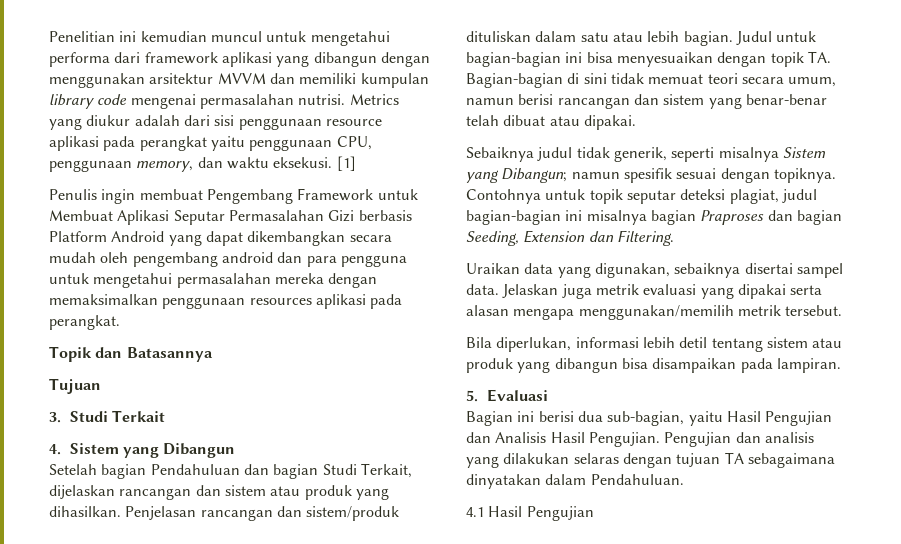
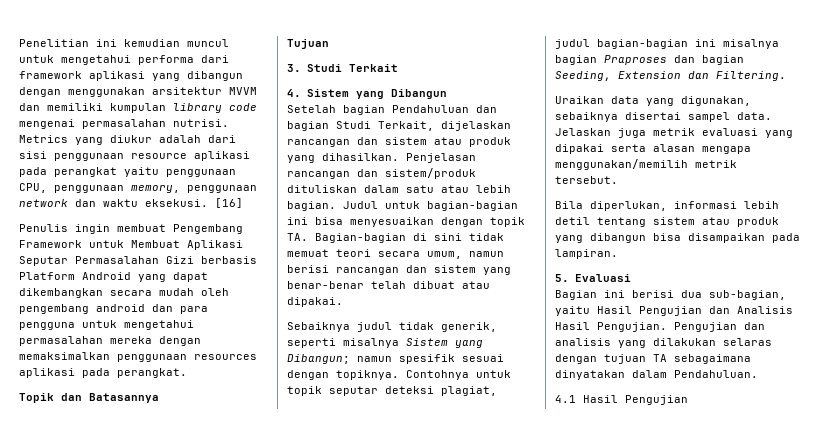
(194, 166) none -> [187,185,257,193] [19,199,68,207] penggunaan network
[336,156,356,171] [1] -> [215,198,243,208] [16]

